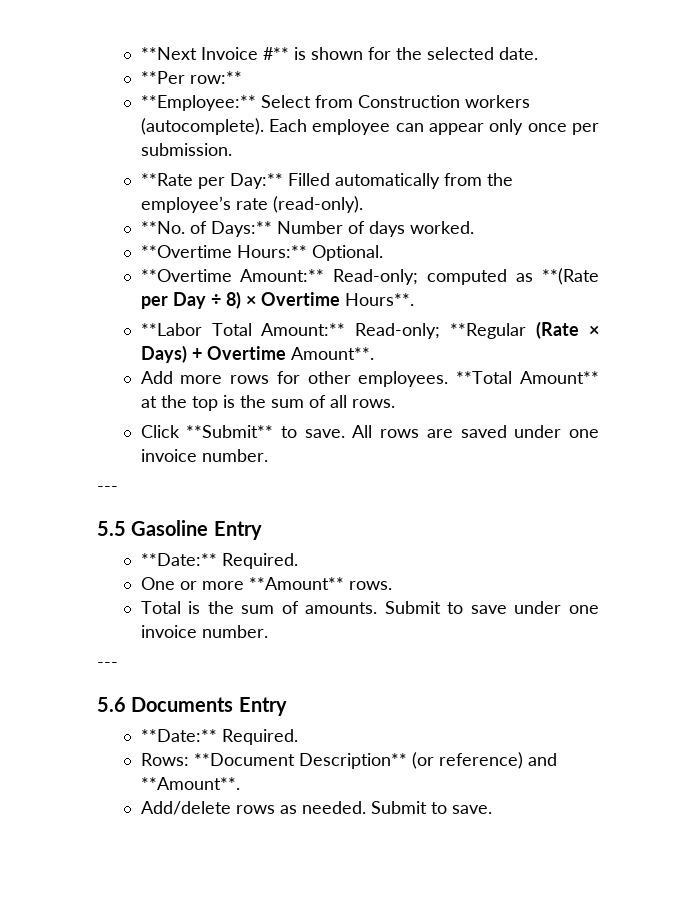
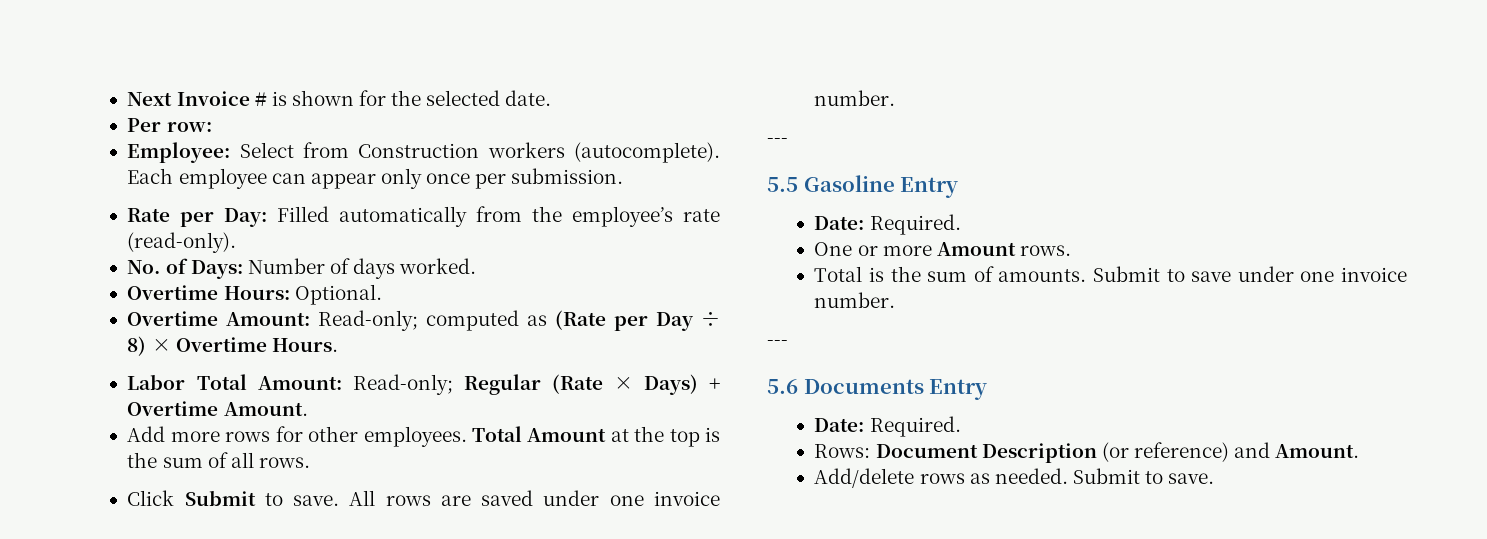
[140,47,289,60] **Next Invoice #** -> [127,91,267,106] Next Invoice #
[140,71,242,84] [140,95,256,111] **Per row:** // **Employee:** -> [127,118,212,132] [127,142,231,163] Per row: // Employee:
[140,173,283,189] **Rate per Day:** -> [127,208,268,227] Rate per Day:
[140,221,272,237] **No. of Days:** -> [127,258,243,279] No. of Days:
[140,245,307,258] **Overtime Hours:** -> [127,285,290,300] Overtime Hours:
[140,269,325,282] **Overtime Amount:** -> [127,311,311,326] Overtime Amount:
[542,268,599,285] **(Rate -> [555,310,607,330] (Rate
[344,293,414,306] [140,323,527,339] Hours**. // **Labor Total Amount:** Read-only; **Regular -> [271,338,338,352] [127,374,541,395] Hours. // Labor Total Amount: Read-only; Regular
[290,347,374,360] Amount**. -> [223,402,308,416] Amount.
[456,371,599,384] **Total Amount** -> [471,426,607,442] Total Amount
[186,425,274,438] **Submit** -> [184,490,256,506] Submit
[140,553,217,566] **Date:** -> [814,216,865,230] Date:
[248,577,344,590] **Amount** -> [936,242,1016,256] Amount
[140,729,217,742] **Date:** -> [814,418,865,432] Date:
[193,753,407,769] **Document Description** -> [875,443,1097,463] Document Description
[140,777,240,790] **Amount**. -> [1275,444,1360,458] Amount.

